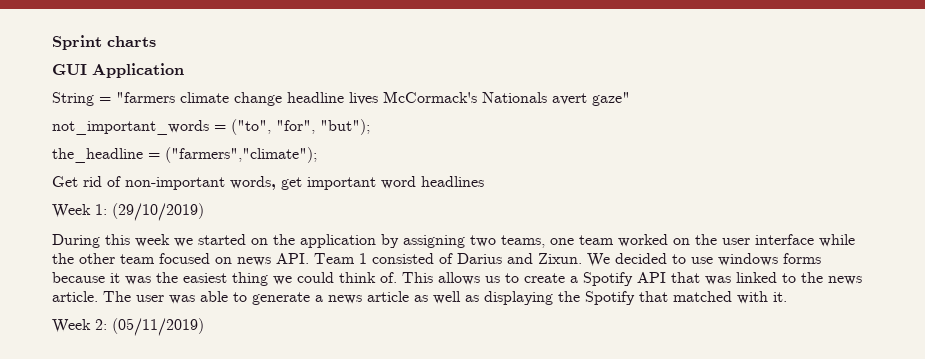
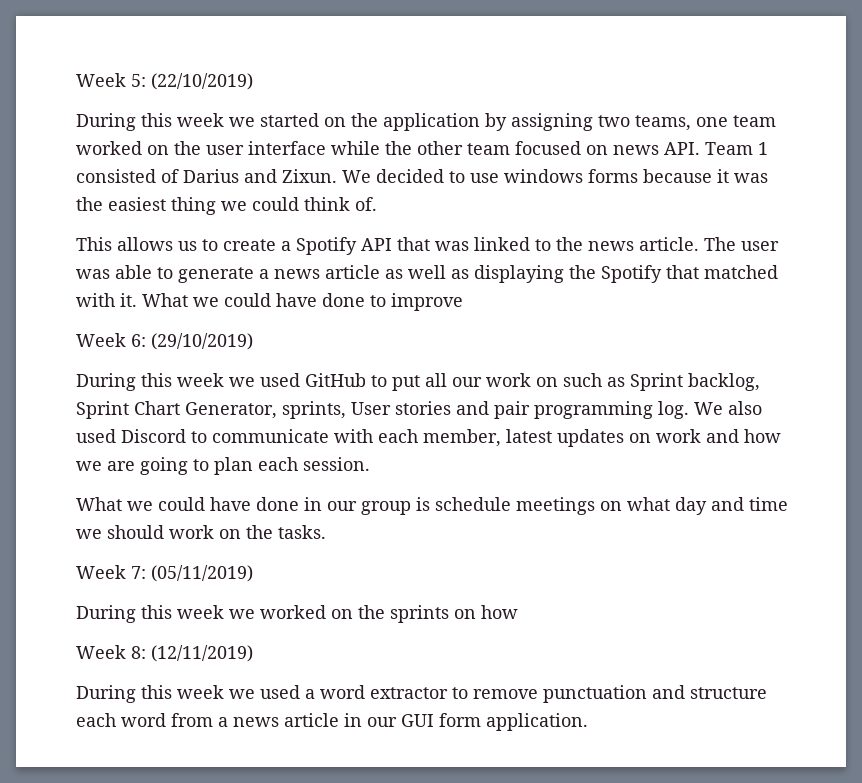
[52,35,156,50] [52,63,184,78] [52,91,630,106] [52,119,370,135] [52,147,317,163] [52,176,484,190] [52,203,204,221] Sprint charts // GUI Application // String = "farmers climate change headline lives McCormack's Nationals avert gaze" // not_important_words = ("to", "for", "but"); // the_headline = ("farmers","climate"); // Get rid of non-important words, get important word headlines // Week 1: (29/10/2019) -> [76,73,253,90] Week 5: (22/10/2019)
(397, 277) none -> (377, 204) //
[52,318,204,336] // Week 2: (05/11/2019) -> [142,293,463,311] [76,333,253,350] [76,373,760,391] [76,401,762,419] [76,429,781,447] [76,457,370,475] [76,497,788,515] [76,525,326,539] [76,565,253,582] [76,605,518,623] [76,645,253,662] [76,685,767,703] [76,713,588,731] What we could have done to improve // Week 6: (29/10/2019) // During this week we used GitHub to put all our work on such as Sprint backlog, Sprint Chart Generator, sprints, User stories and pair programming log. We also used Discord to communicate with each member, latest updates on work and how we are going to plan each session. // What we could have done in our group is schedule meetings on what day and time we should work on the tasks. // Week 7: (05/11/2019) // During this week we worked on the sprints on how // Week 8: (12/11/2019) // During this week we used a word extractor to remove punctuation and structure each word from a news article in our GUI form application.

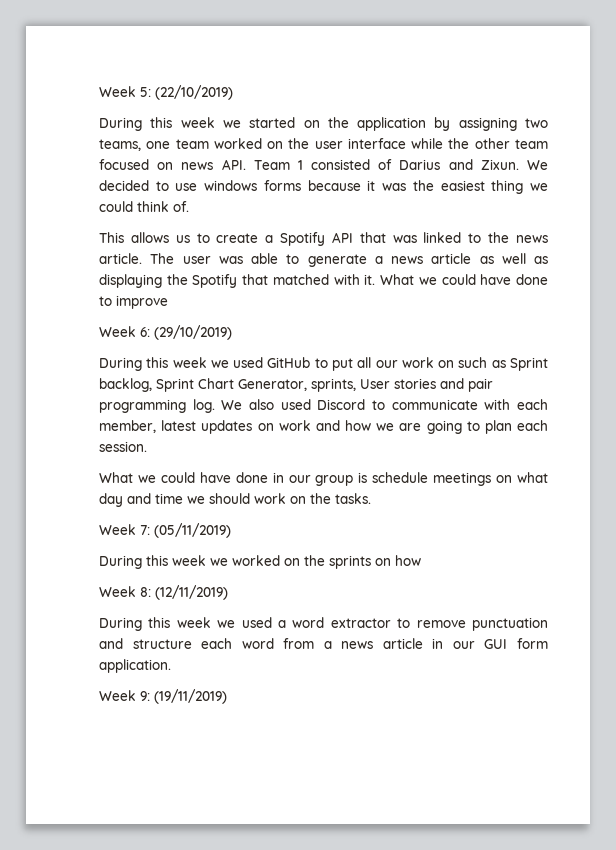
(588, 722) none -> [99,689,227,704] // Week 9: (19/11/2019)

